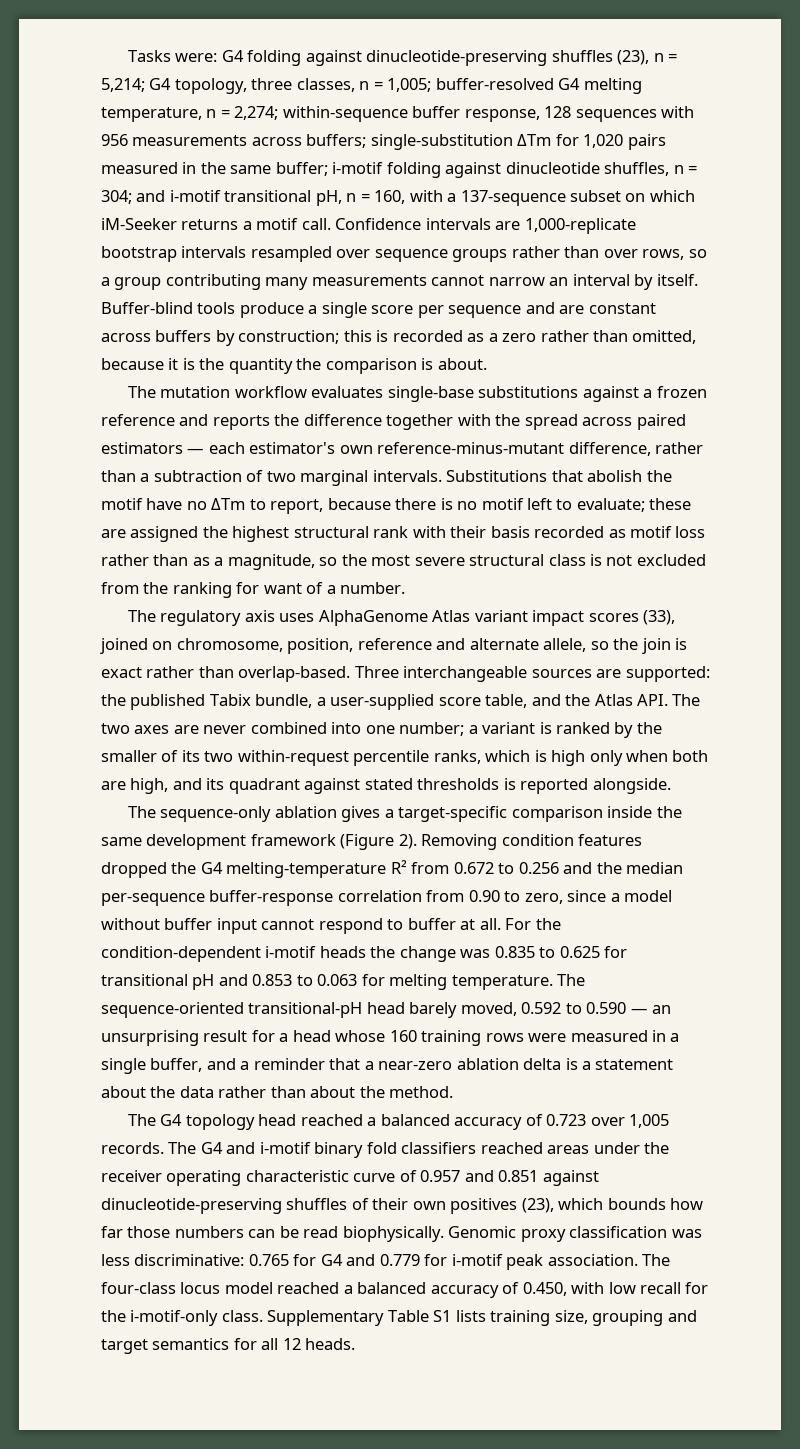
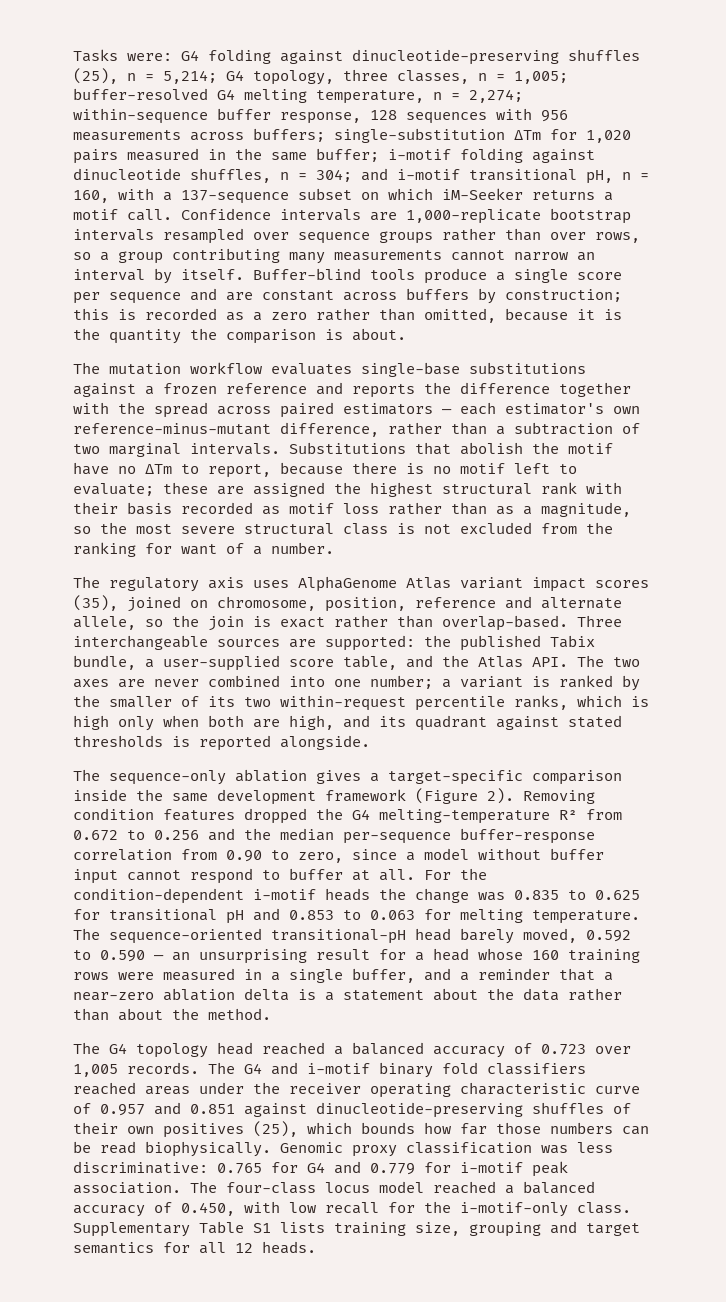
[617,50,650,65] (23), -> [73,68,118,84] (25),
[643,610,676,625] (33), -> [73,595,118,611] (35),
[521,1198,554,1213] (23), -> [253,1121,298,1137] (25),

